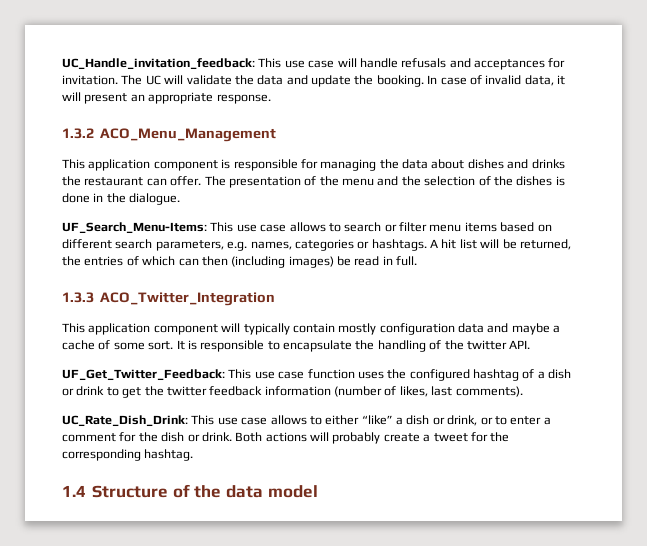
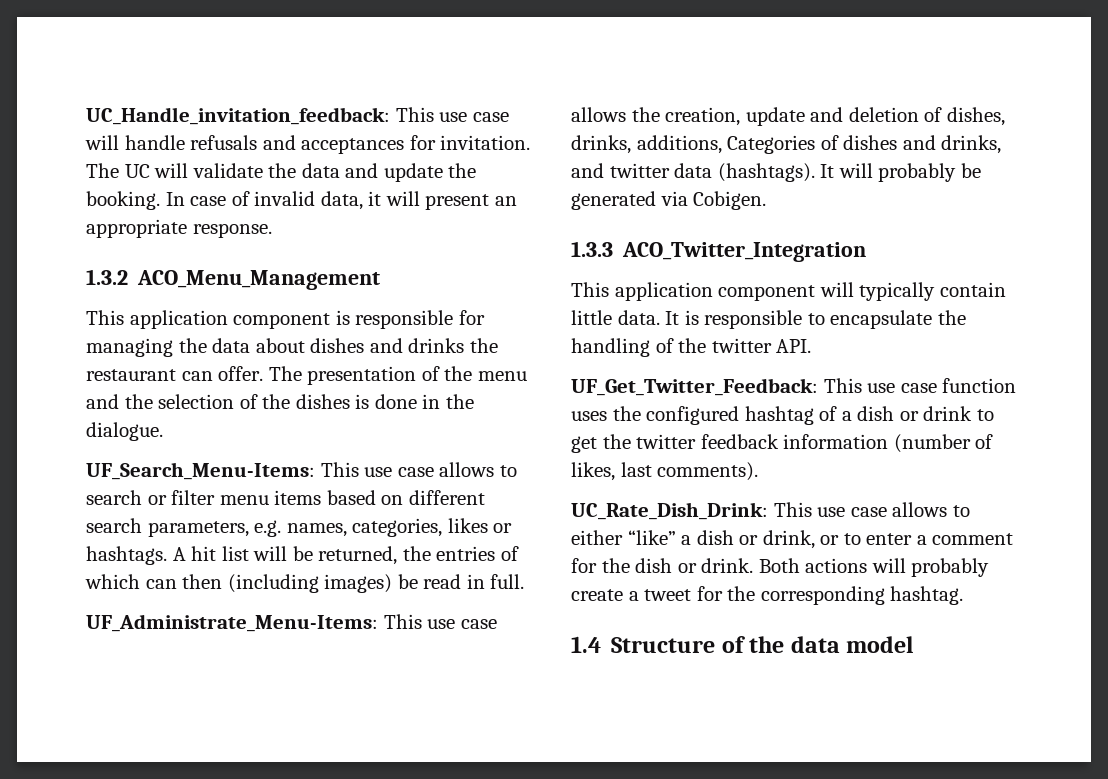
[294,239,354,251] categories -> [352,518,488,537] categories, likes
(418, 261) none -> [86,614,497,632] [571,107,1005,126] [571,135,1002,154] [571,163,981,182] [571,191,767,210] // UF_Administrate_Menu-Items: This use case allows the creation, update and deletion of dishes, drinks, additions, Categories of dishes and drinks, and twitter data (hashtags). It will probably be generated via Cobigen.
[338,323,561,335] [62,340,174,350] mostly configuration data and maybe a cache of some sort. -> [571,310,660,325] little data.

